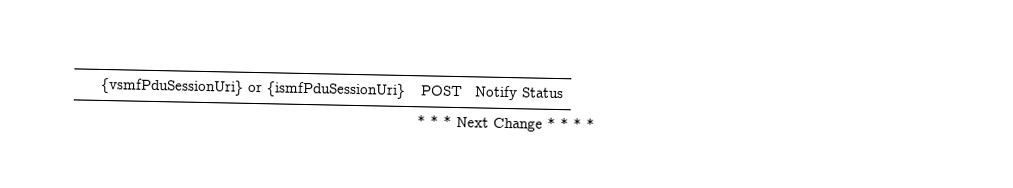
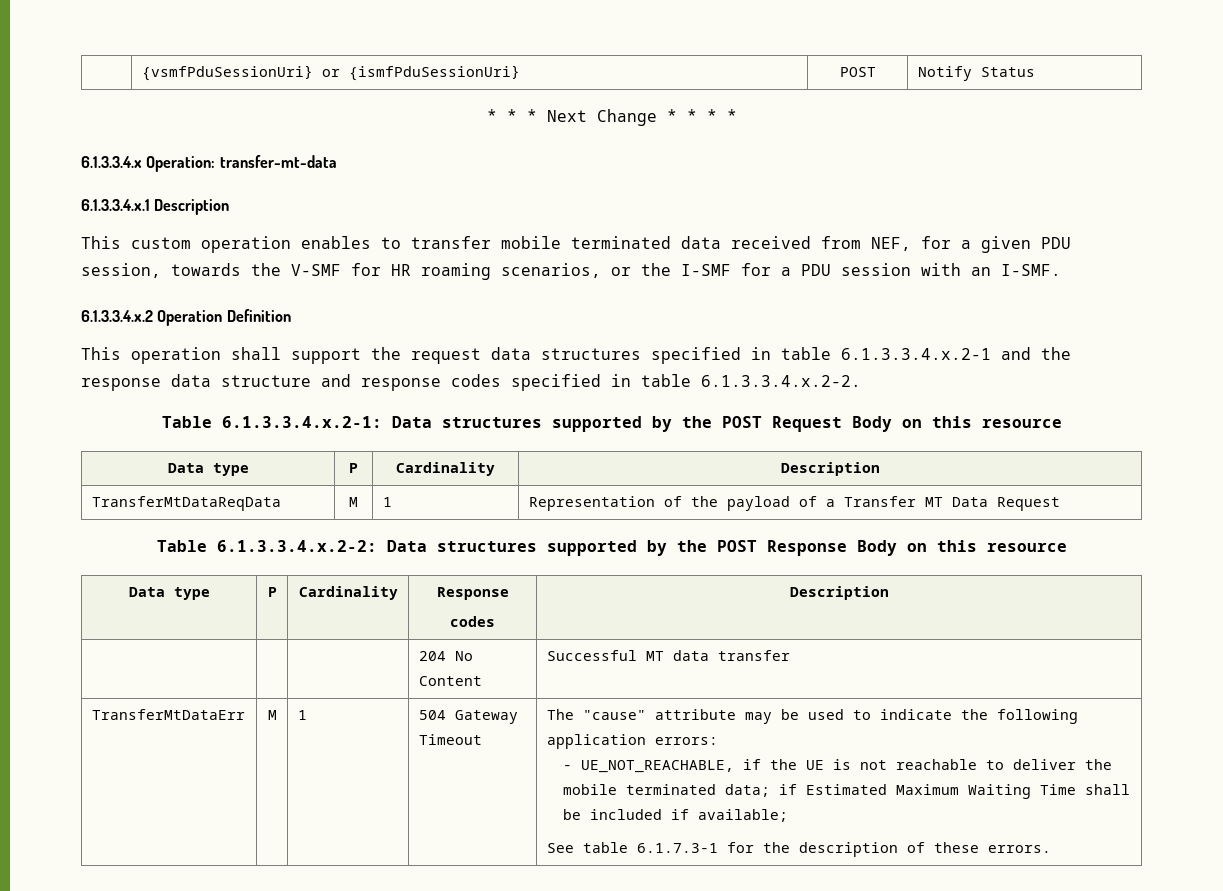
(595, 123) none -> [81,155,337,172] [81,199,230,215] [81,236,1071,253] [81,263,1061,280] [81,309,291,326] [81,347,1071,364] [81,374,861,391] [161,416,1062,432] [167,463,249,476] [349,463,358,473] [396,462,495,476] [780,462,880,476] [91,496,281,511] [349,497,358,507] [382,497,392,507] [528,496,1060,511] [156,540,1067,556] [128,587,210,600] [267,587,277,597] [298,586,398,600] [436,587,509,600] [450,616,495,627] [789,586,889,600] [418,651,473,661] [418,676,482,686] [546,650,790,661] [91,709,245,720] [267,710,277,720] [297,710,307,720] [418,710,518,724] [418,734,482,745] [546,709,1078,724] [546,734,718,749] [562,759,1112,773] [562,784,1130,799] [562,809,788,822] [546,842,1051,857] // 6.1.3.3.4.x Operation: transfer-mt-data // 6.1.3.3.4.x.1 Description // This custom operation enables to transfer mobile terminated data received from NEF, for a given PDU session, towards the V-SMF for HR roaming scenarios, or the I-SMF for a PDU session with an I-SMF. // 6.1.3.3.4.x.2 Operation Definition // This operation shall support the request data structures specified in table 6.1.3.3.4.x.2-1 and the response data structure and response codes specified in table 6.1.3.3.4.x.2-2. // Table 6.1.3.3.4.x.2-1: Data structures supported by the POST Request Body on this resource // Data type | P | Cardinality | Description // TransferMtDataReqData | M | 1 | Representation of the payload of a Transfer MT Data Request // Table 6.1.3.3.4.x.2-2: Data structures supported by the POST Response Body on this resource // Data type | P | Cardinality | Response // codes | Description // | | | 204 No Content | Successful MT data transfer // TransferMtDataErr | M | 1 | 504 Gateway Timeout | The "cause" attribute may be used to indicate the following application errors: // - UE_NOT_REACHABLE, if the UE is not reachable to deliver the mobile terminated data; if Estimated Maximum Waiting Time shall be included if available; // See table 6.1.7.3-1 for the description of these errors.

